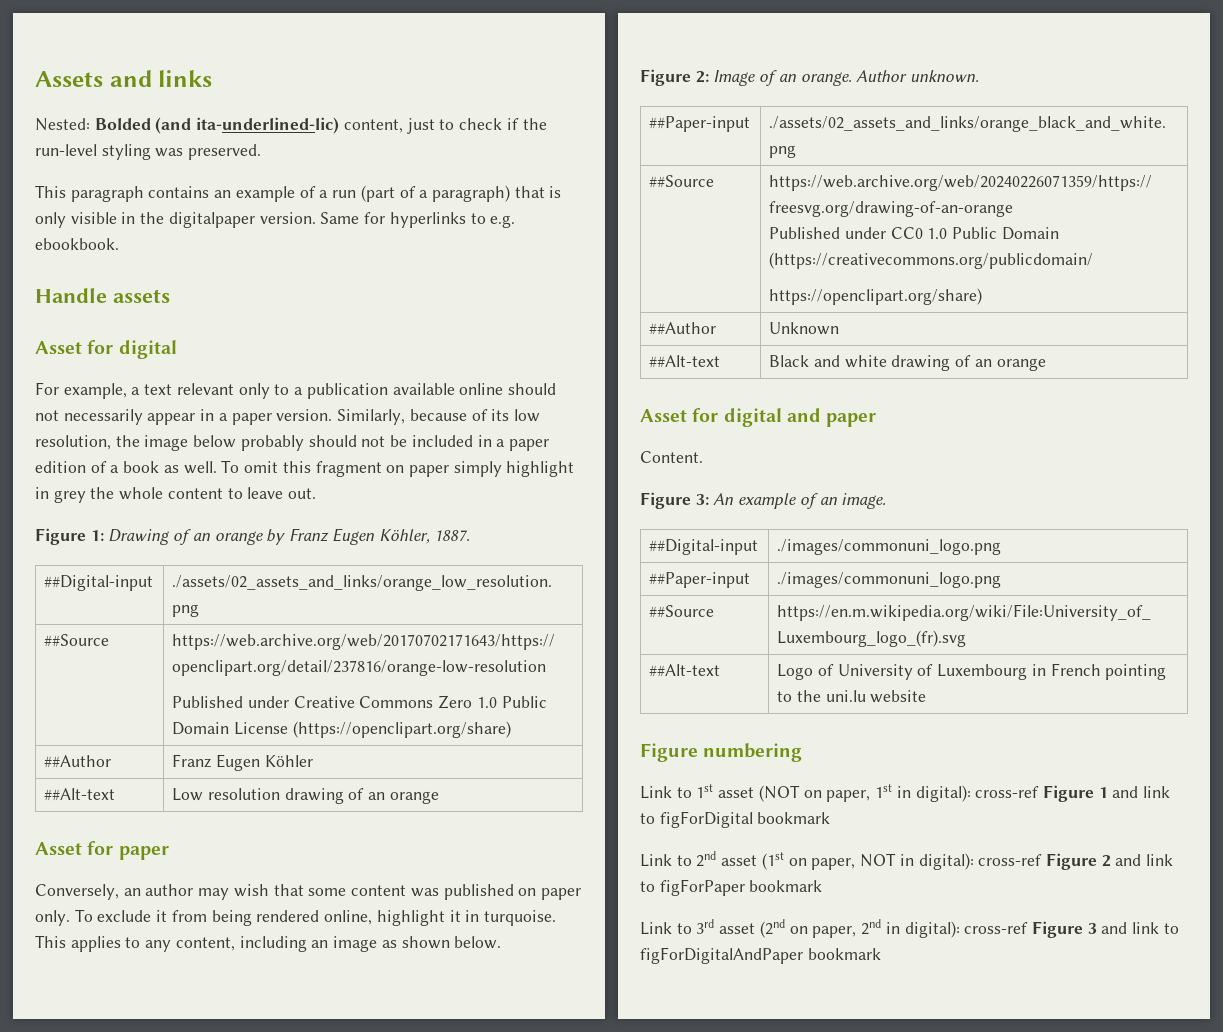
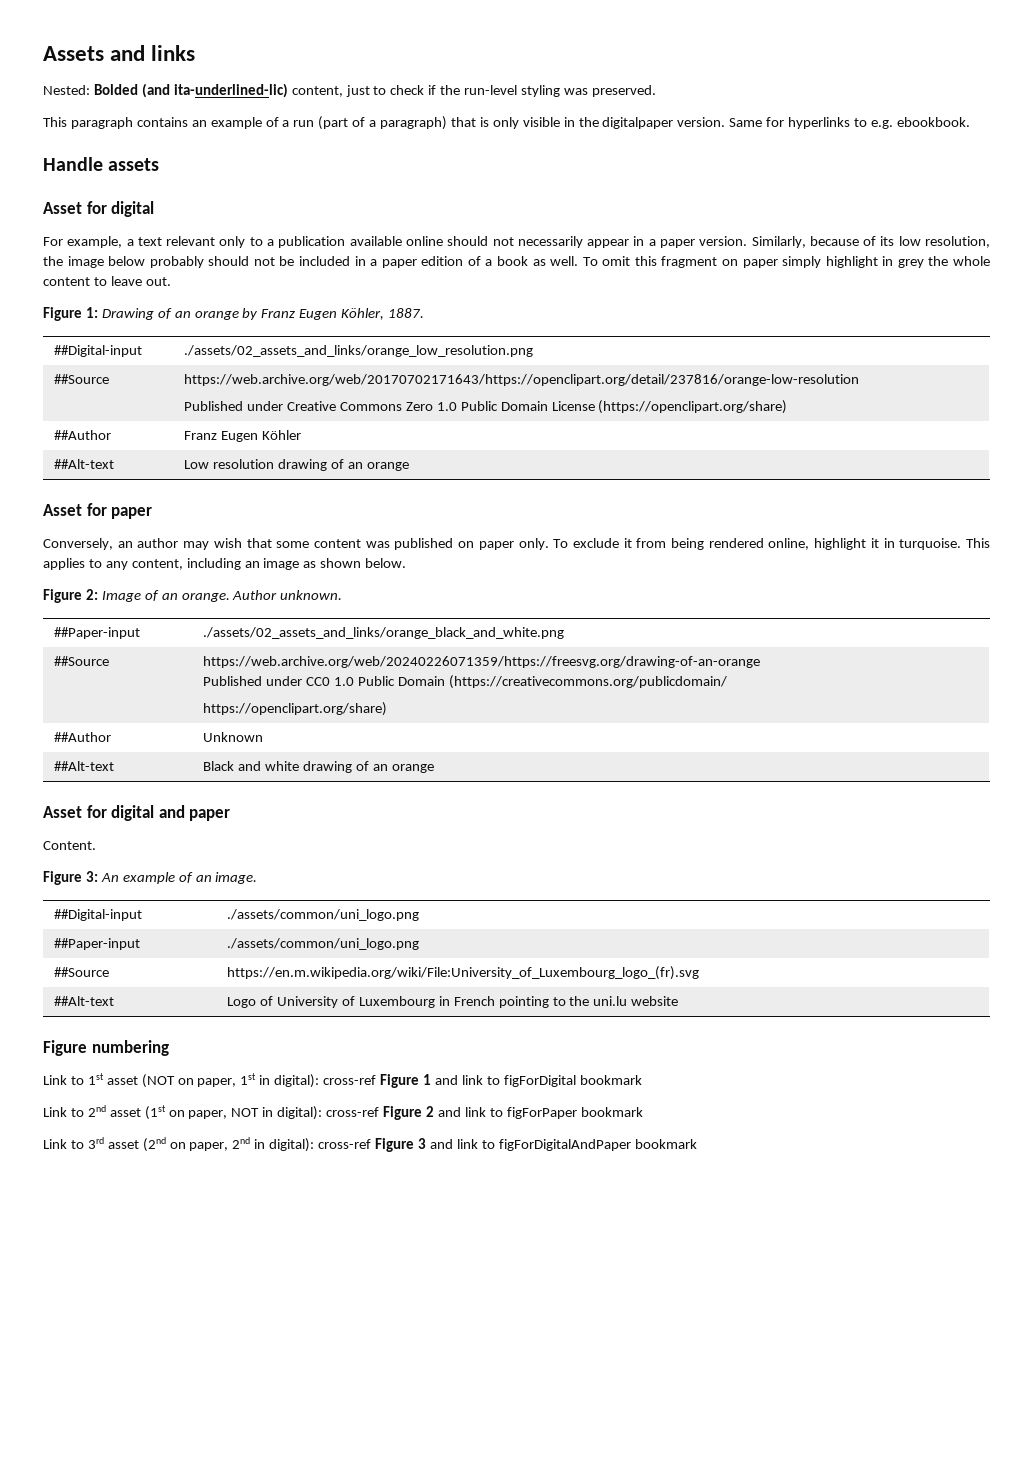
[777,539,1002,555] [649,572,751,588] [777,572,1002,588] ./images/commonuni_logo.png // ##Paper-input | ./images/commonuni_logo.png -> [227,909,420,921] [54,938,141,950] [227,938,420,950] ./assets/common/uni_logo.png // ##Paper-input | ./assets/common/uni_logo.png

